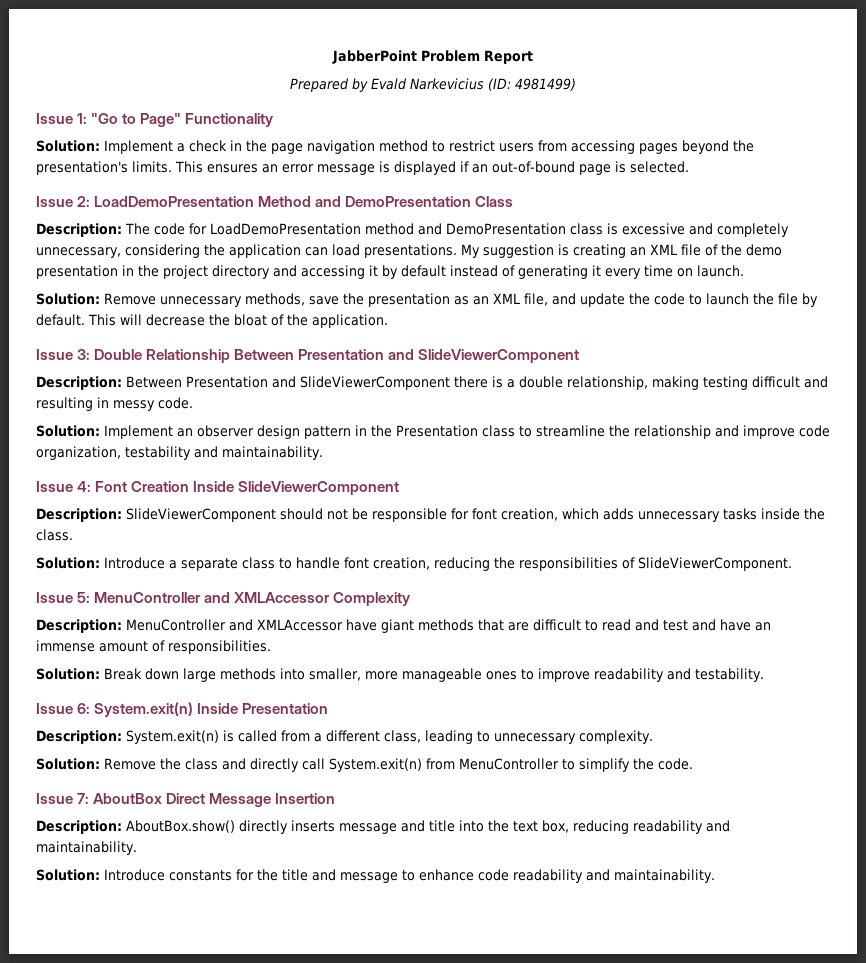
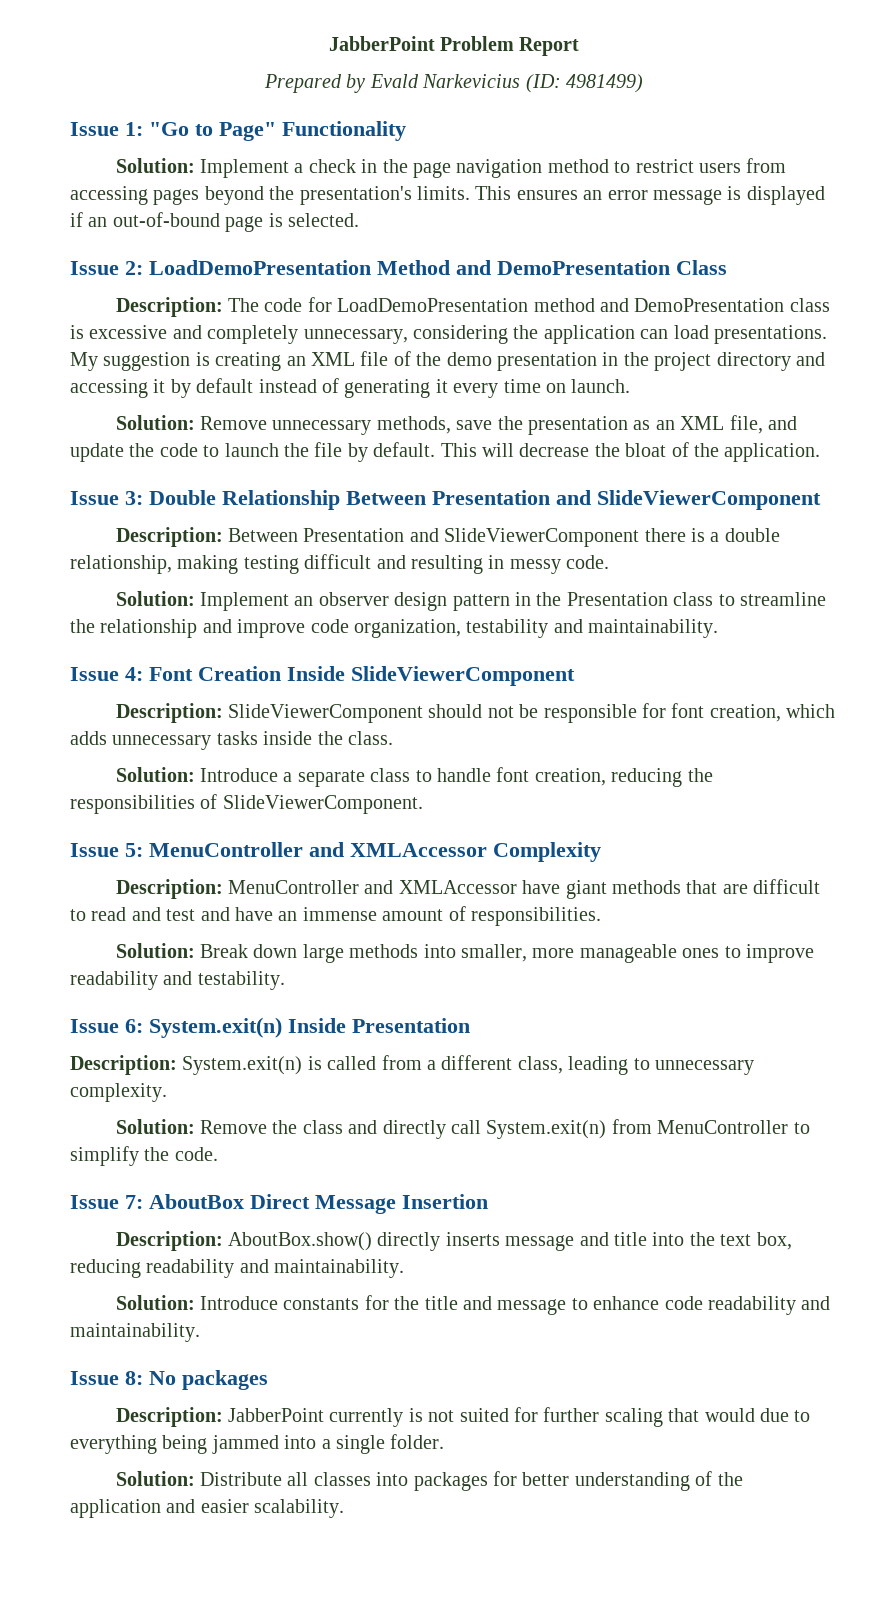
(715, 876) none -> [70,1370,268,1390] [115,1407,811,1427] [70,1434,445,1454] [115,1471,743,1491] [70,1499,345,1518] // Issue 8: No packages // Description: JabberPoint currently is not suited for further scaling that would due to everything being jammed into a single folder. // Solution: Distribute all classes into packages for better understanding of the application and easier scalability.

